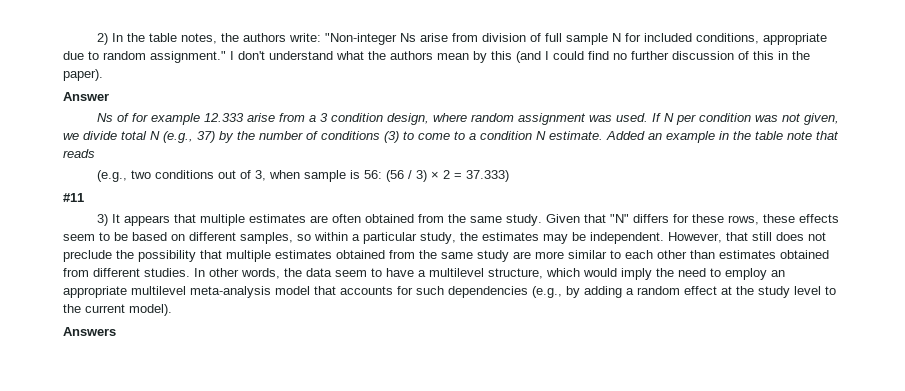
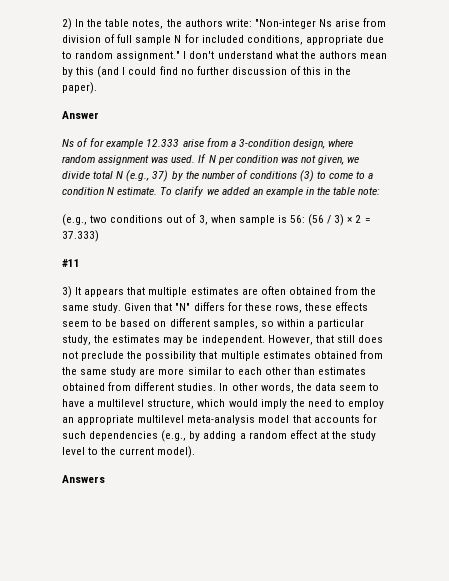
[319,113,383,122] 3 condition -> [238,139,290,147] 3-condition
[606,131,645,140] Added -> [160,186,250,197] To clarify we added
[787,131,839,140] [63,149,95,158] note that reads -> [358,187,381,195] note:

